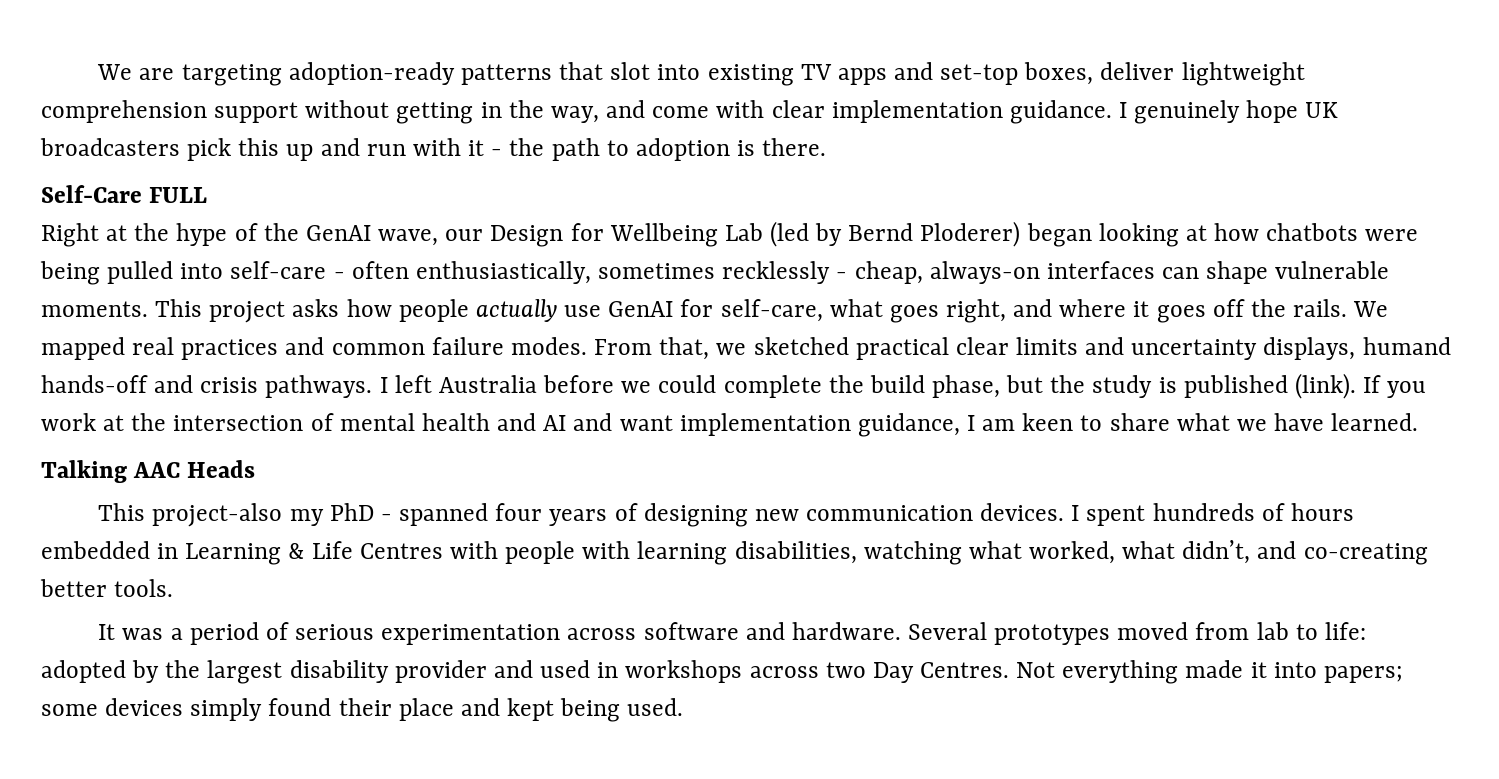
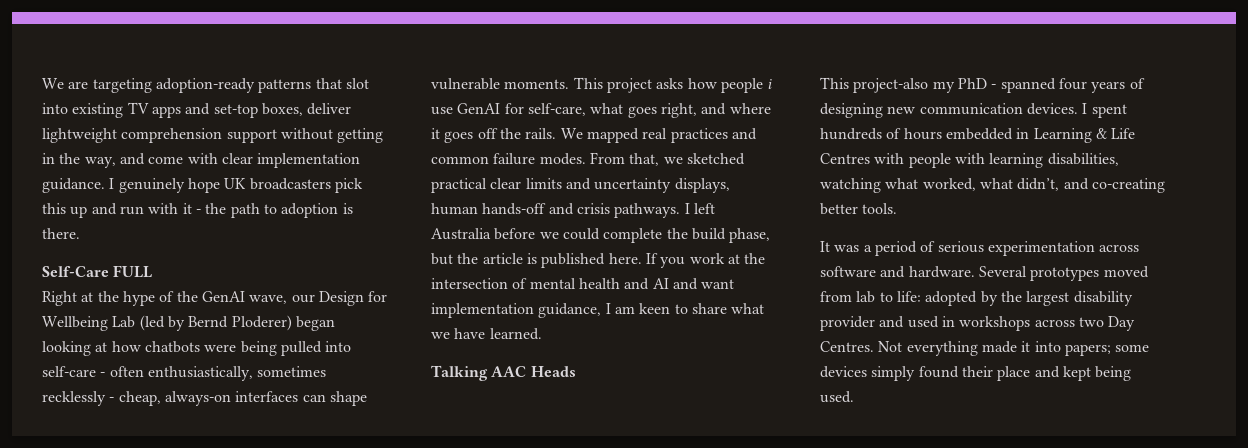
[475,299,557,322] actually -> [767,79,773,89] i
[1362,337,1451,355] humand -> [431,203,478,215] human
[1092,375,1153,398] study -> [482,253,523,264] article
[1294,373,1356,399] (link). -> [608,253,642,264] here.

